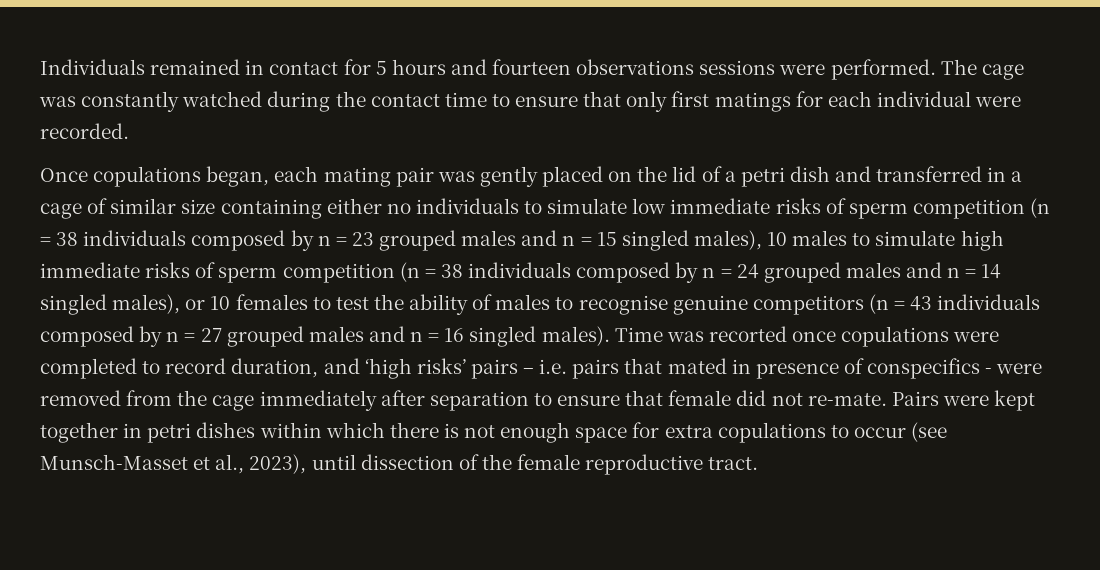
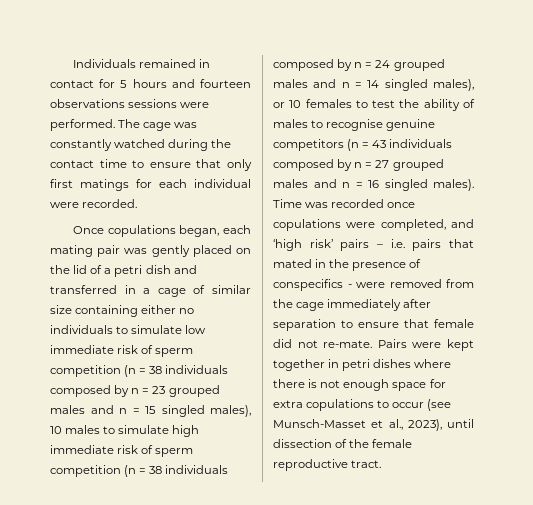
[775,198,821,214] risks -> [117,345,139,354] risk
[145,262,191,278] risks -> [117,445,139,454] risk
[708,326,787,342] recorted -> [331,199,385,208] recorded
[40,358,319,379] completed to record duration, -> [380,219,446,231] completed,
[416,358,466,374] risks’ -> [309,239,333,248] risk’
(751, 366) none -> [329,259,350,268] the
[259,422,385,438] within which -> [414,359,452,368] where

